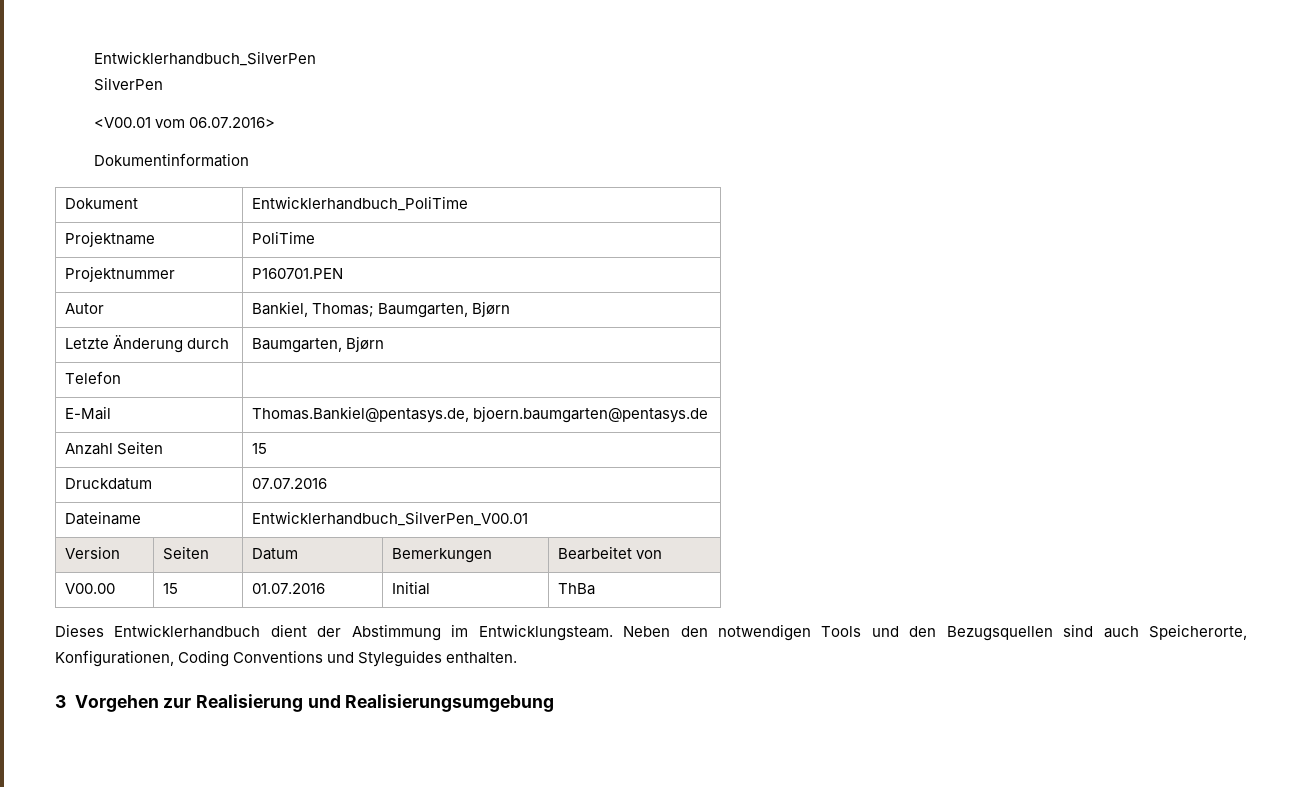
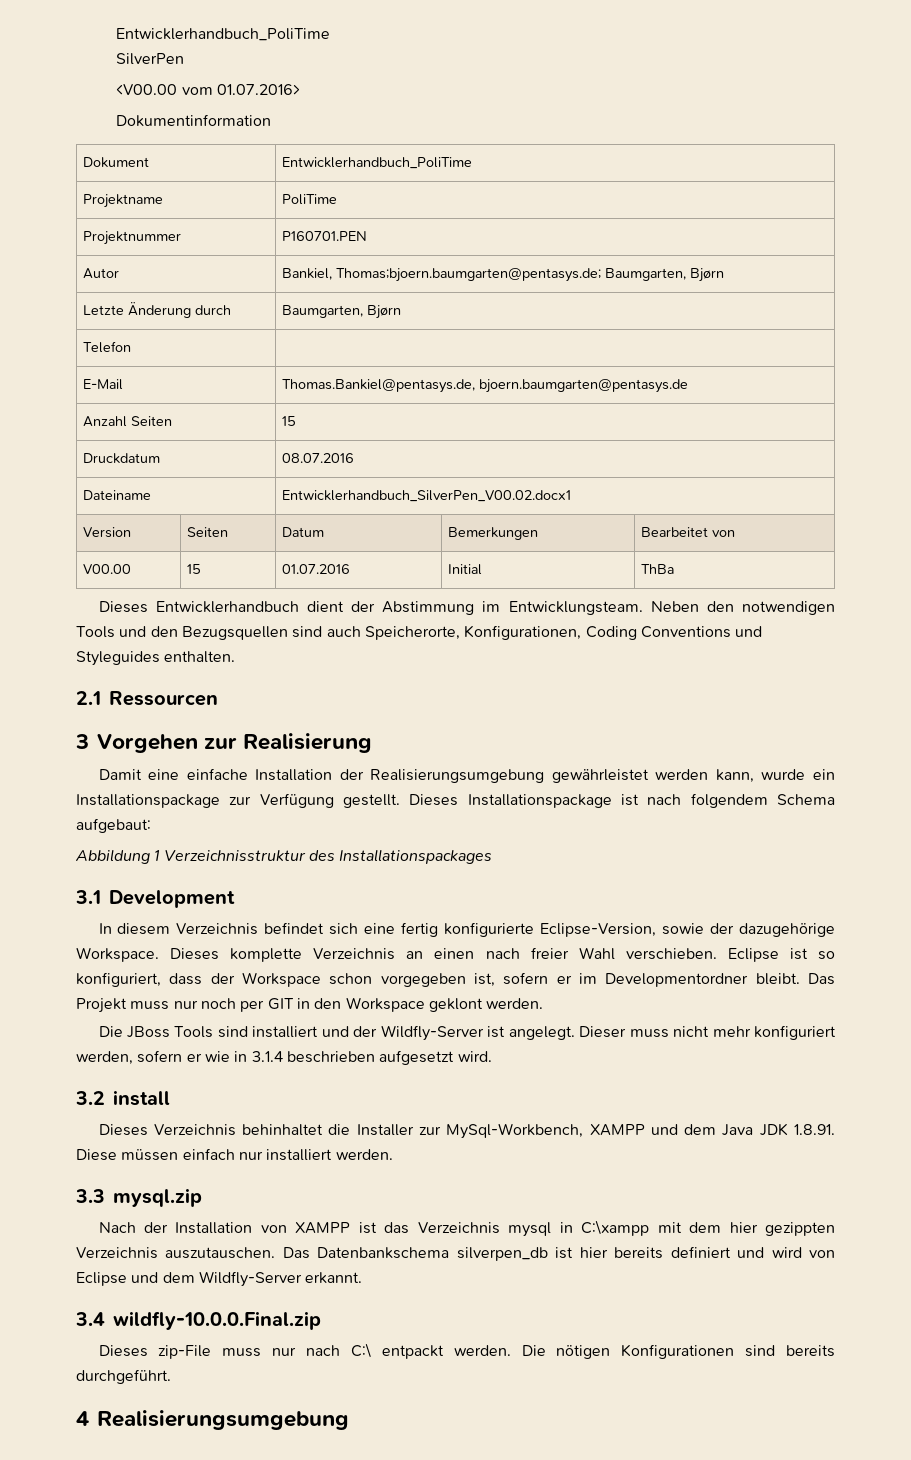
[94,51,317,66] Entwicklerhandbuch_SilverPen -> [116,28,331,41] Entwicklerhandbuch_PoliTime
[94,117,276,128] <V00.01 vom 06.07.2016> -> [116,84,300,95] <V00.00 vom 01.07.2016>
[312,303,375,317] Thomas; -> [335,268,601,282] Thomas;bjoern.baumgarten@pentasys.de;
[251,478,327,489] 07.07.2016 -> [281,453,354,463] 08.07.2016
[251,511,528,526] Entwicklerhandbuch_SilverPen_V00.01 -> [281,490,571,502] Entwicklerhandbuch_SilverPen_V00.02.docx1
(518, 658) none -> [76,691,218,706] // 2.1 Ressourcen
[307,695,341,708] und -> [98,768,835,783] [76,793,836,808] [76,818,151,833] [75,849,493,864] [75,890,235,908] [98,922,835,937] [76,947,835,962] [76,972,836,987] [76,997,544,1013] [98,1025,837,1041] [76,1050,492,1065] [75,1090,170,1106] [98,1123,835,1139] [76,1148,393,1161] [75,1188,202,1207] [98,1220,836,1237] [76,1246,836,1261] [76,1271,363,1287] [75,1311,321,1330] [98,1343,835,1359] [76,1369,171,1384] [76,1411,89,1426] // Damit eine einfache Installation der Realisierungsumgebung gewährleistet werden kann, wurde ein Installationspackage zur Verfügung gestellt. Dieses Installationspackage ist nach folgendem Schema aufgebaut: // Abbildung 1 Verzeichnisstruktur des Installationspackages // 3.1 Development // In diesem Verzeichnis befindet sich eine fertig konfigurierte Eclipse-Version, sowie der dazugehörige Workspace. Dieses komplette Verzeichnis an einen nach freier Wahl verschieben. Eclipse ist so konfiguriert, dass der Workspace schon vorgegeben ist, sofern er im Developmentordner bleibt. Das Projekt muss nur noch per GIT in den Workspace geklont werden. // Die JBoss Tools sind installiert und der Wildfly-Server ist angelegt. Dieser muss nicht mehr konfiguriert werden, sofern er wie in 3.1.4 beschrieben aufgesetzt wird. // 3.2 install // Dieses Verzeichnis behinhaltet die Installer zur MySql-Workbench, XAMPP und dem Java JDK 1.8.91. Diese müssen einfach nur installiert werden. // 3.3 mysql.zip // Nach der Installation von XAMPP ist das Verzeichnis mysql in C:\xampp mit dem hier gezippten Verzeichnis auszutauschen. Das Datenbankschema silverpen_db ist hier bereits definiert und wird von Eclipse und dem Wildfly-Server erkannt. // 3.4 wildfly-10.0.0.Final.zip // Dieses zip-File muss nur nach C:\ entpackt werden. Die nötigen Konfigurationen sind bereits durchgeführt. // 4

